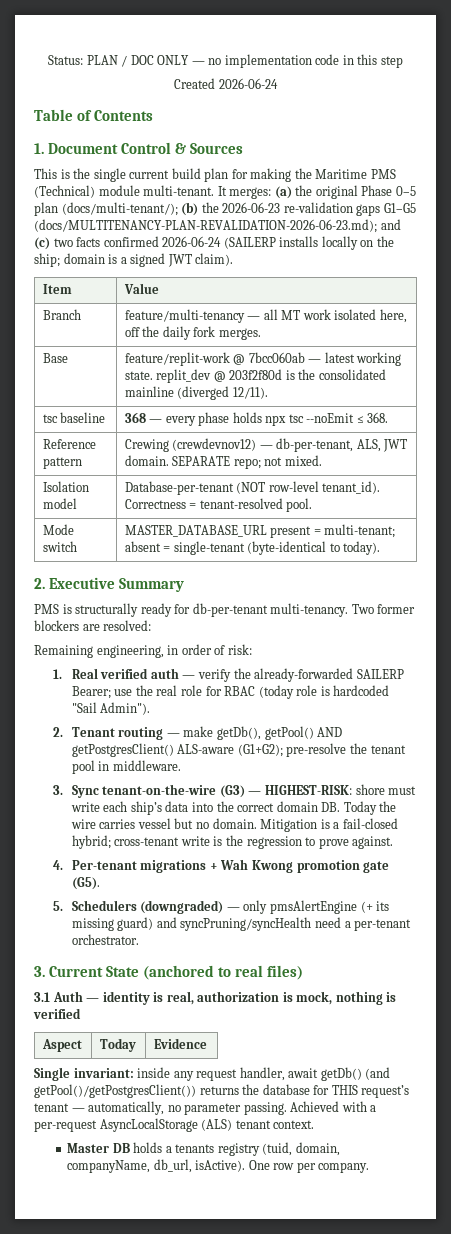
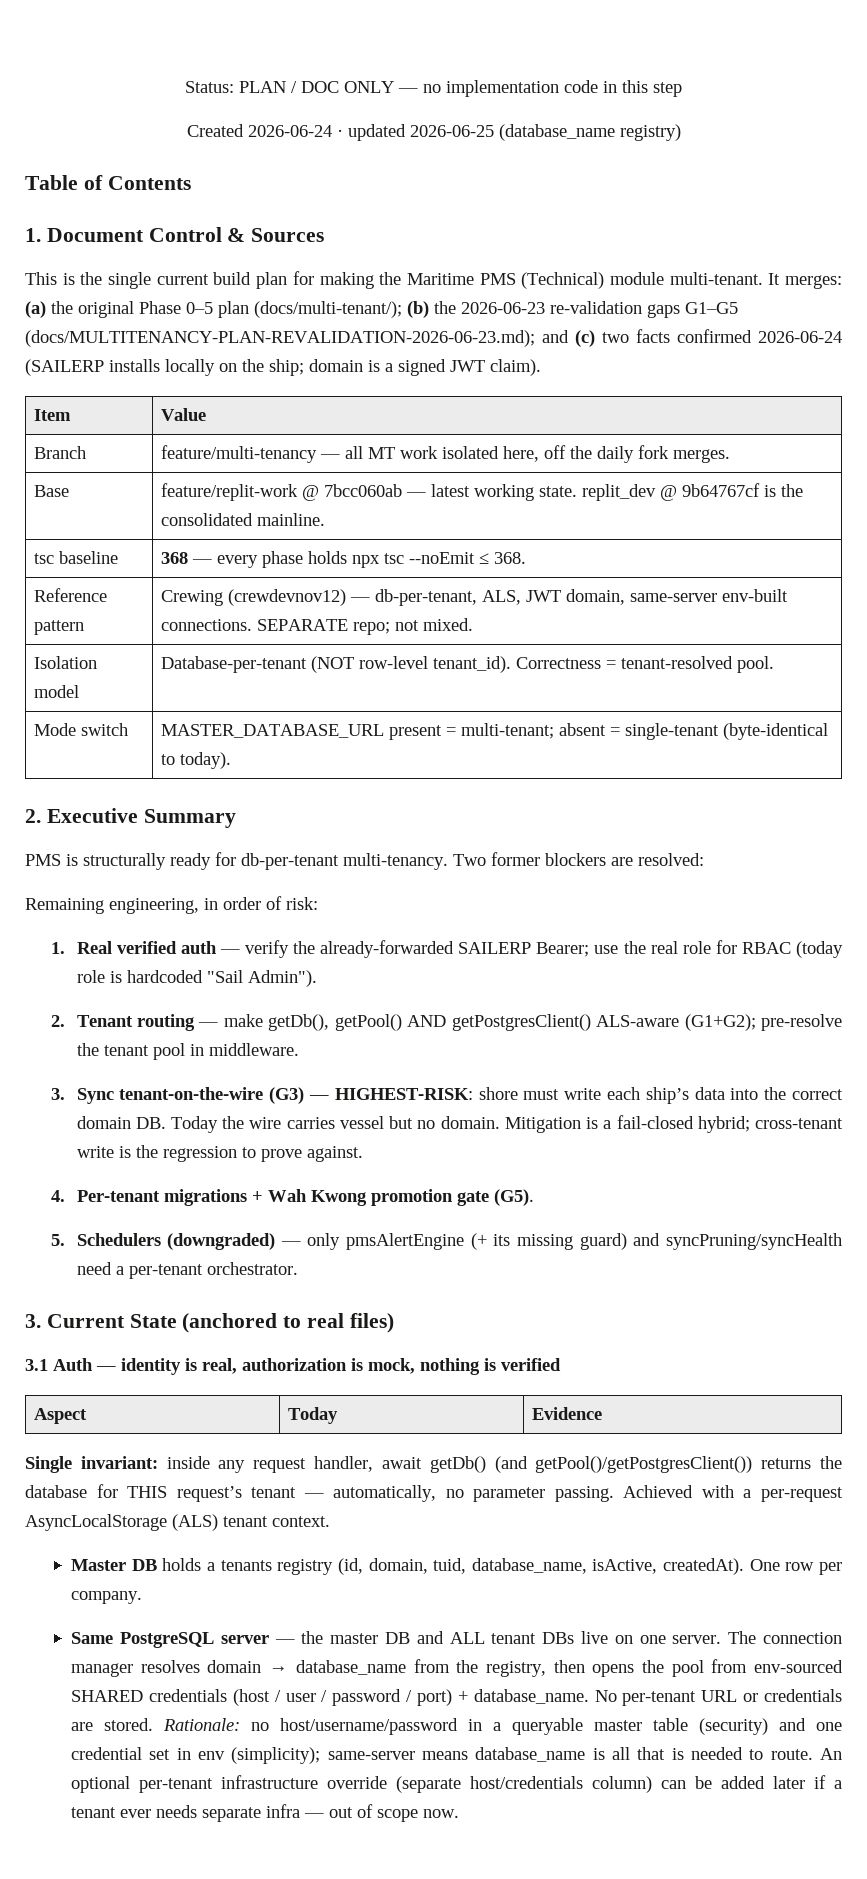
(278, 83) none -> [336,124,681,141] · updated 2026-06-25 (database_name registry)
[229,369,283,380] 203f2f80d -> [682,483,761,497] 9b64767cf
[124,386,268,400] mainline (diverged 12/11). -> [257,513,326,526] mainline.
[124,455,169,466] domain. -> [566,589,789,605] [161,619,253,631] domain, same-server env-built connections.
[262,1142,340,1156] [67,1159,370,1173] (tuid, domain, companyName, db_url, isActive). One row per company. -> [337,1558,842,1575] [71,1591,143,1604] [71,1631,843,1648] [71,1659,843,1677] [71,1689,843,1706] [71,1718,843,1735] [71,1747,843,1764] [71,1775,843,1793] [71,1804,460,1822] (id, domain, tuid, database_name, isActive, createdAt). One row per company. // Same PostgreSQL server — the master DB and ALL tenant DBs live on one server. The connection manager resolves domain → database_name from the registry, then opens the pool from env-sourced SHARED credentials (host / user / password / port) + database_name. No per-tenant URL or credentials are stored. Rationale: no host/username/password in a queryable master table (security) and one credential set in env (simplicity); same-server means database_name is all that is needed to route. An optional per-tenant infrastructure override (separate host/credentials column) can be added later if a tenant ever needs separate infra — out of scope now.

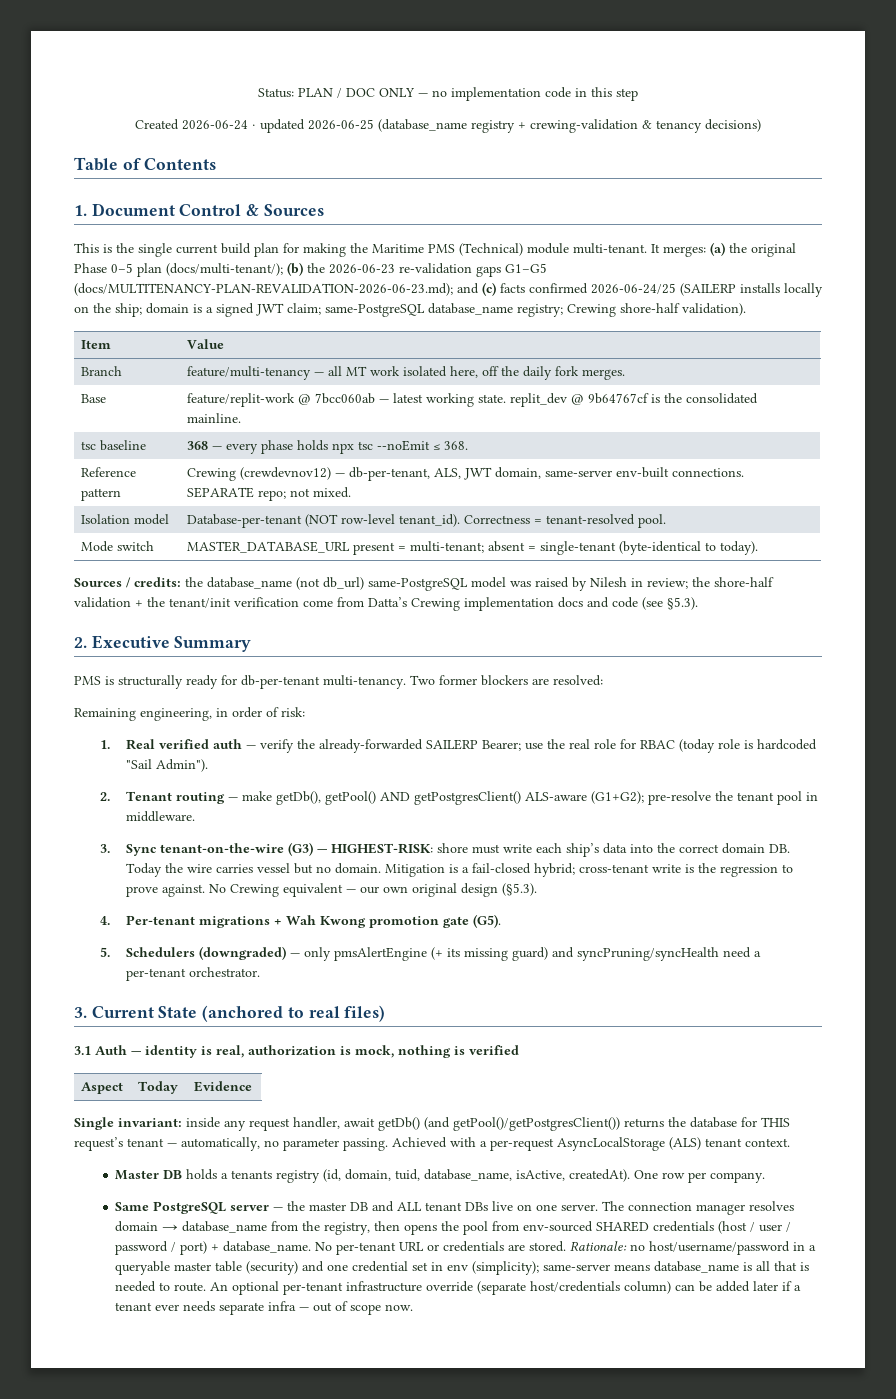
[619,124,681,141] registry) -> [471,119,761,133] registry + crewing-validation & tenancy decisions)
[602,332,629,343] two -> (496, 289) none
[758,331,842,343] 2026-06-24 -> [591,283,676,294] 2026-06-24/25
[490,359,541,376] claim). -> [287,303,746,317] claim; same-PostgreSQL database_name registry; Crewing shore-half validation).
(232, 760) none -> [74,577,774,591] [74,597,698,611] // Sources / credits: the database_name (not db_url) same-PostgreSQL model was raised by Nilesh in review; the shore-half validation + the tenant/init verification come from Datta’s Crewing implementation docs and code (see §5.3).
(363, 1154) none -> [209,883,538,897] No Crewing equivalent — our own original design (§5.3).

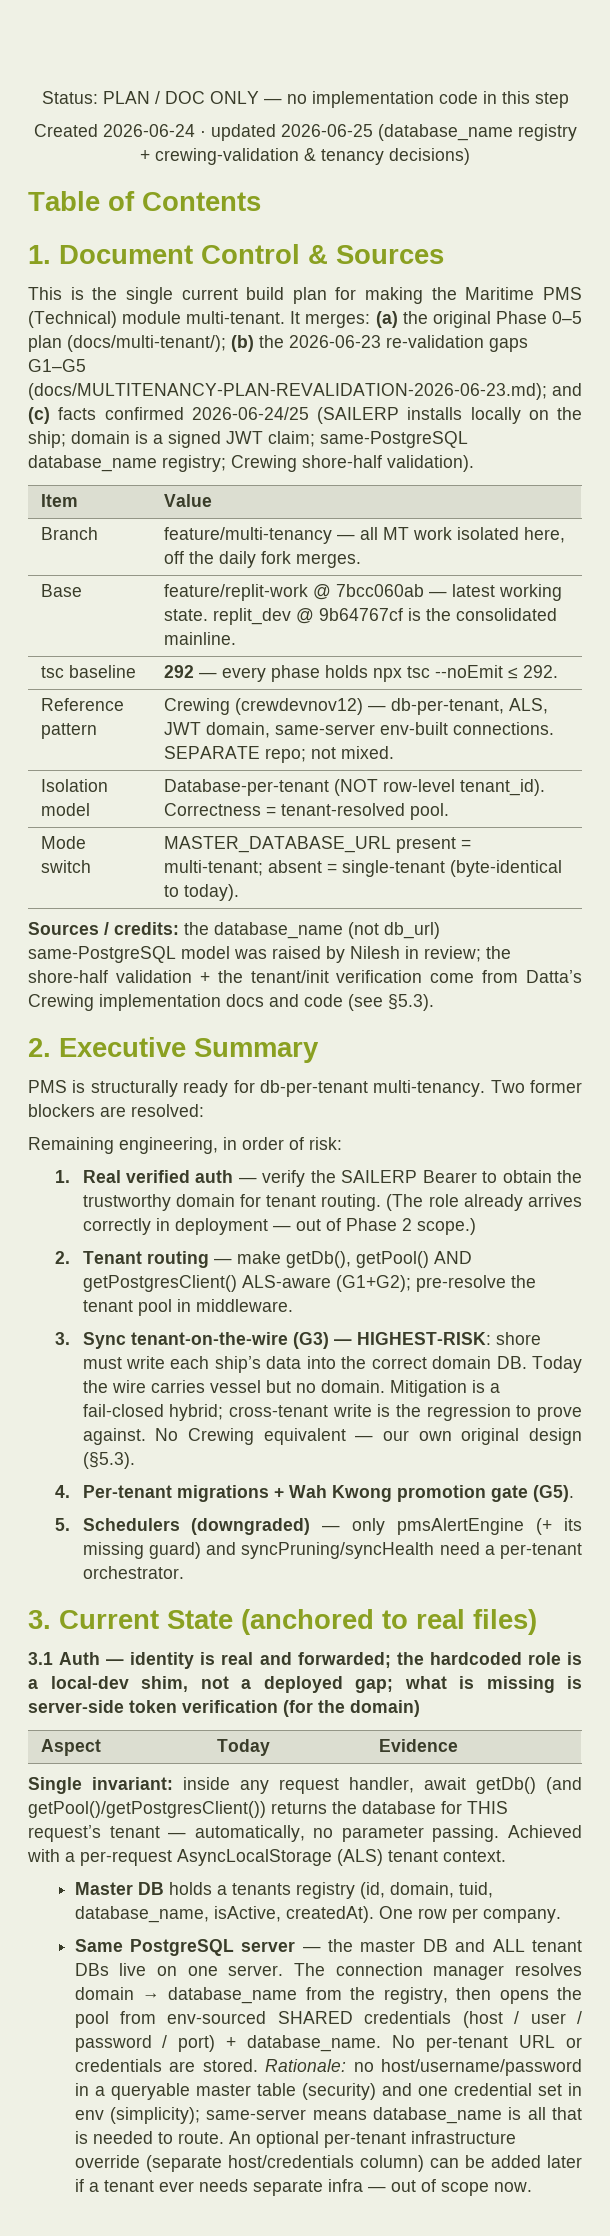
[187,441,209,450] 368 -> [163,665,194,678] 292
[444,441,469,450] 368. -> [522,665,558,678] 292.
[319,739,818,753] [126,759,209,772] already-forwarded SAILERP Bearer; use the real role for RBAC (today role is hardcoded "Sail Admin"). -> [341,1170,582,1183] [82,1194,582,1211] [82,1218,476,1235] SAILERP Bearer to obtain the trustworthy domain for tenant routing. (The role already arrives correctly in deployment — out of Phase 2 scope.)
[216,1045,519,1058] real, authorization is mock, nothing is verified -> [221,1652,582,1668] [28,1676,582,1693] [28,1700,420,1717] real and forwarded; the hardcoded role is a local-dev shim, not a deployed gap; what is missing is server-side token verification (for the domain)

